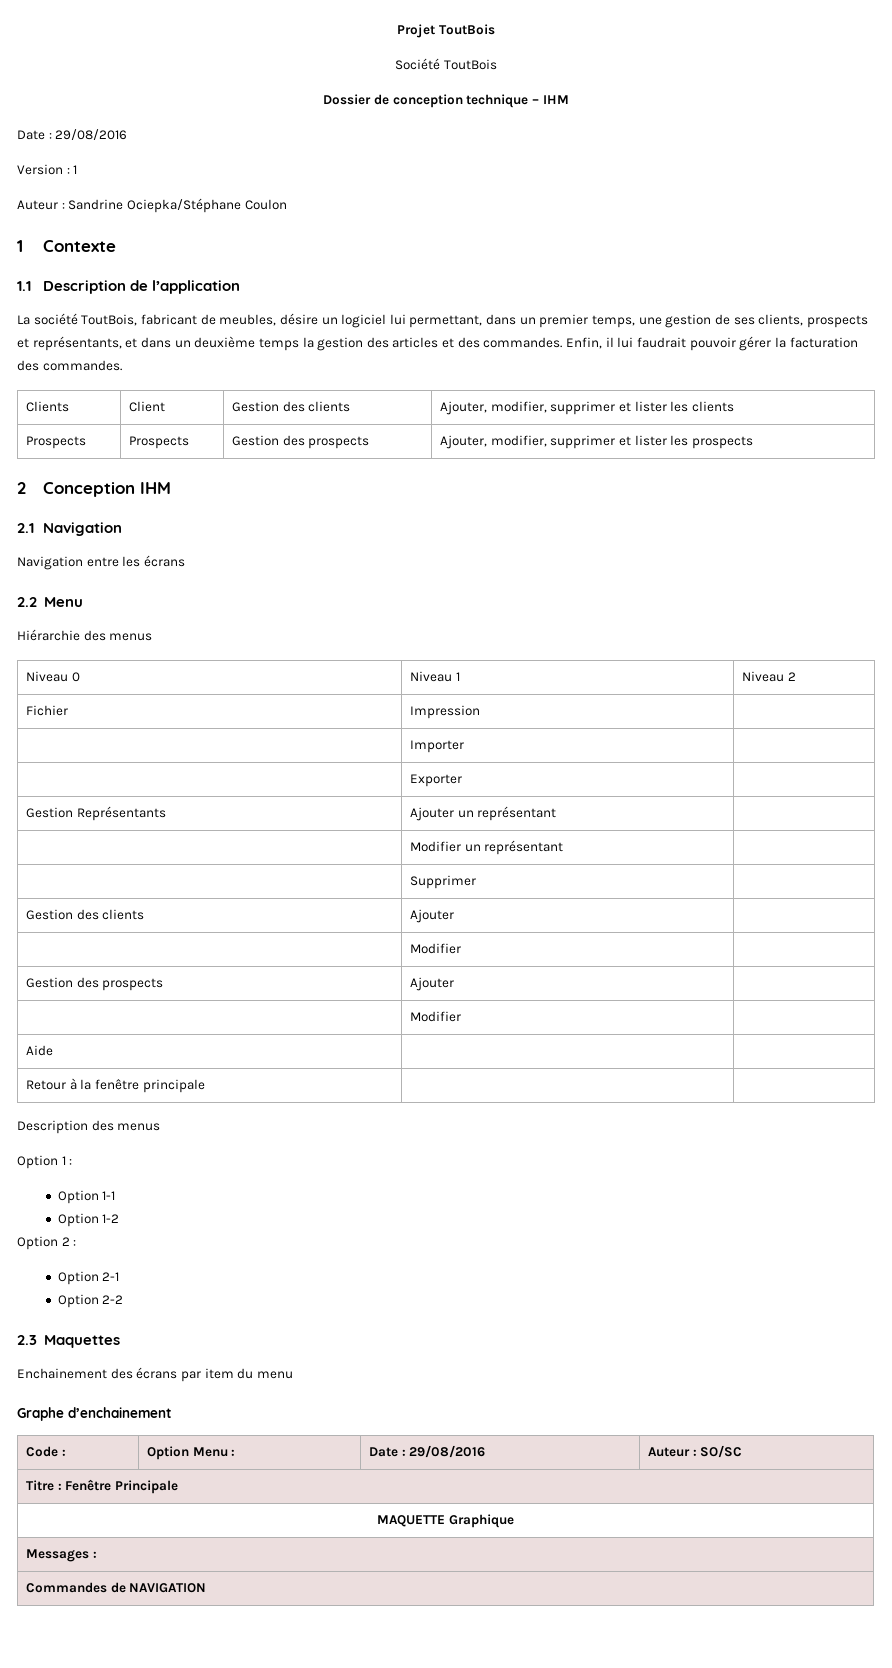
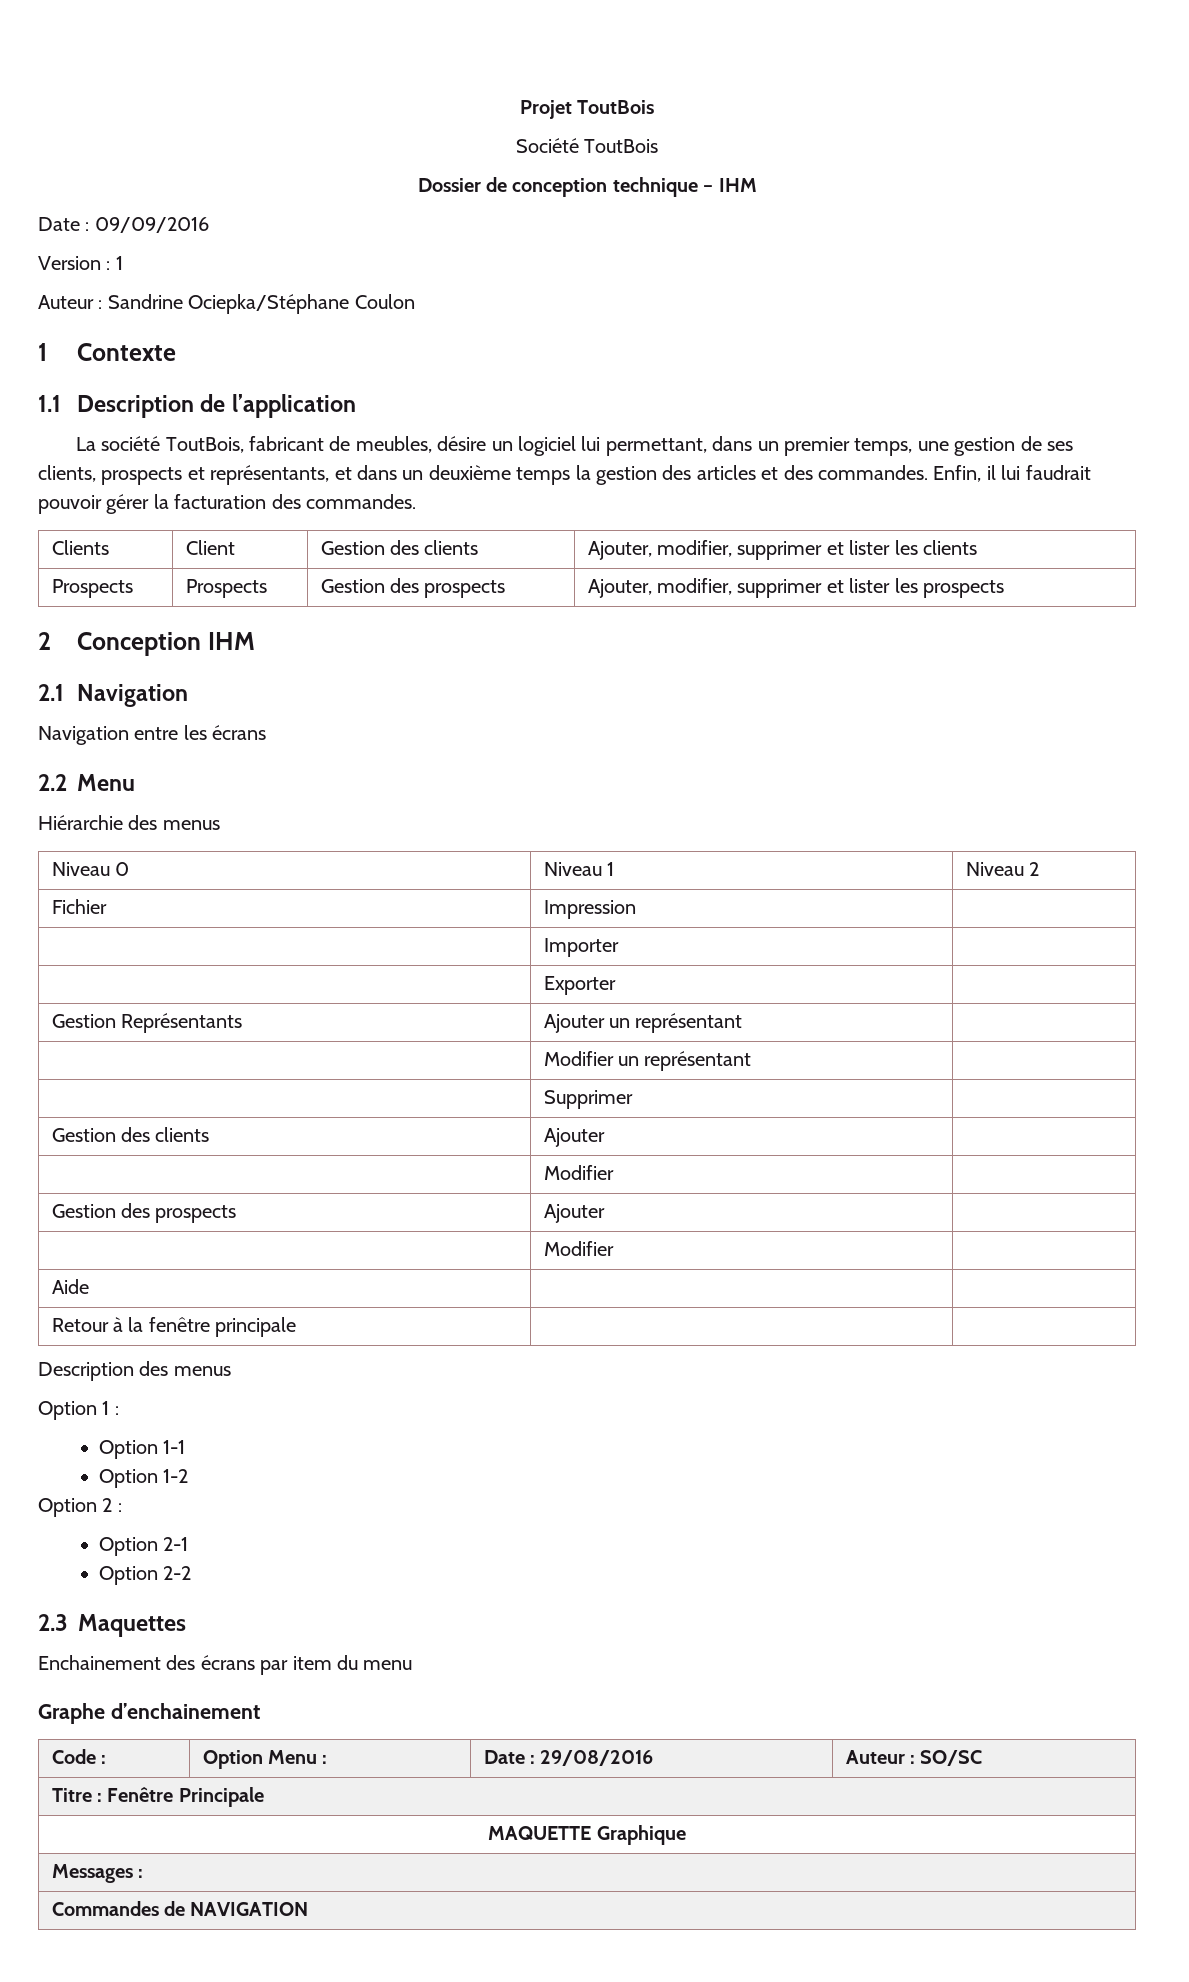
[55,129,128,140] 29/08/2016 -> [94,217,209,233] 09/09/2016

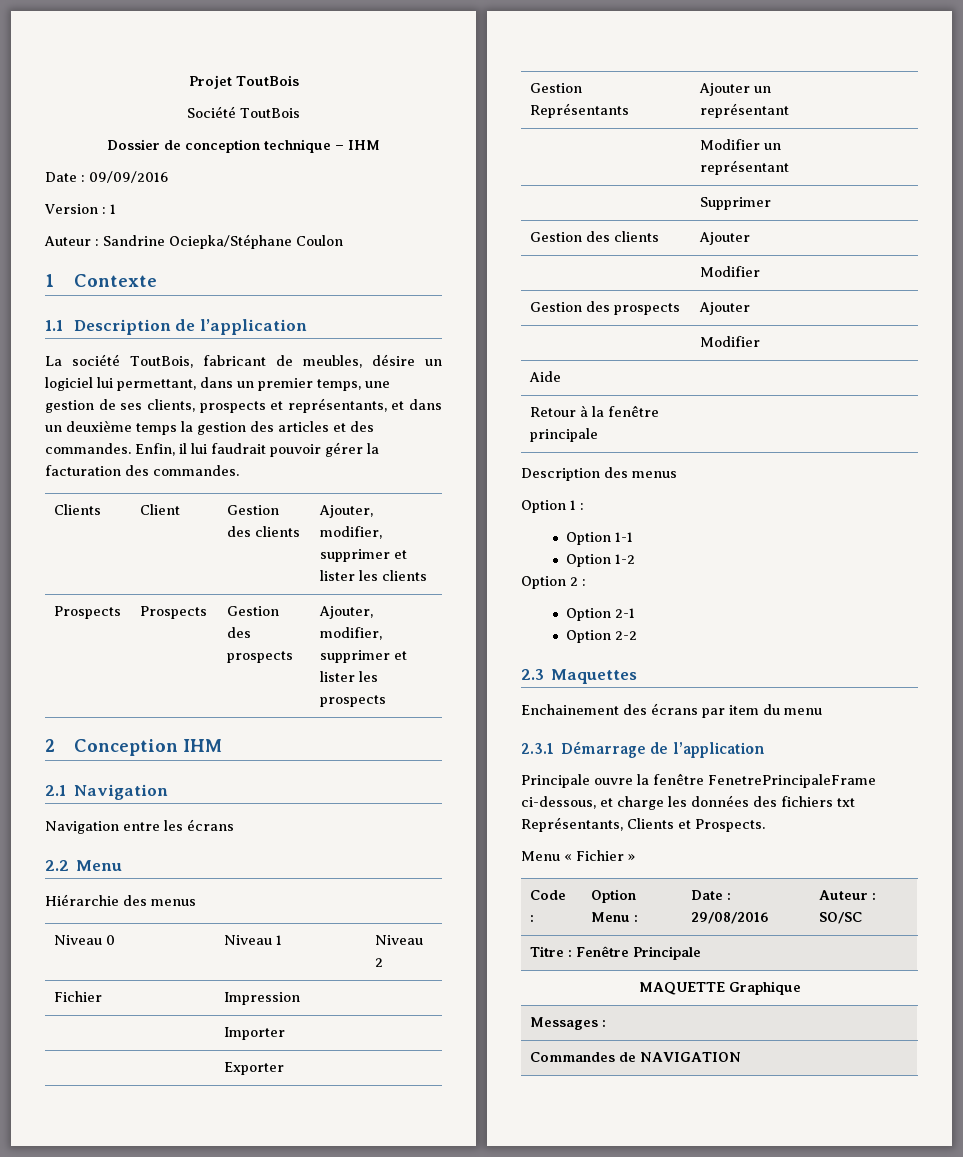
[38,1703,260,1724] Graphe d’enchainement -> [521,741,764,758] [521,773,876,788] [521,795,855,810] [521,817,765,832] [521,850,635,861] 2.3.1 Démarrage de l’application // Principale ouvre la fenêtre FenetrePrincipaleFrame ci-dessous, et charge les données des fichiers txt Représentants, Clients et Prospects. // Menu « Fichier »

